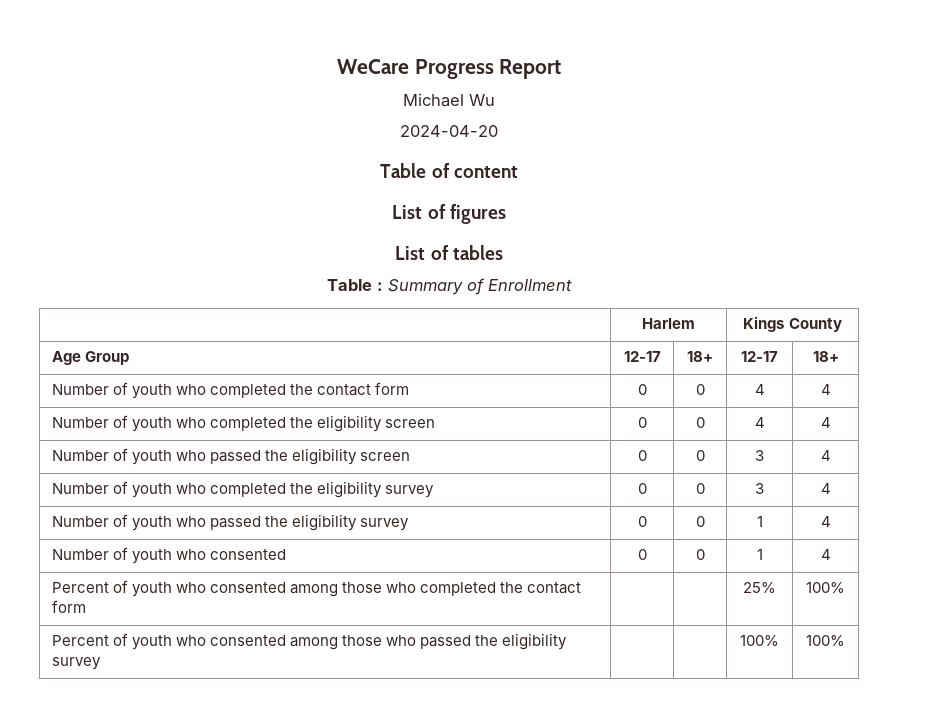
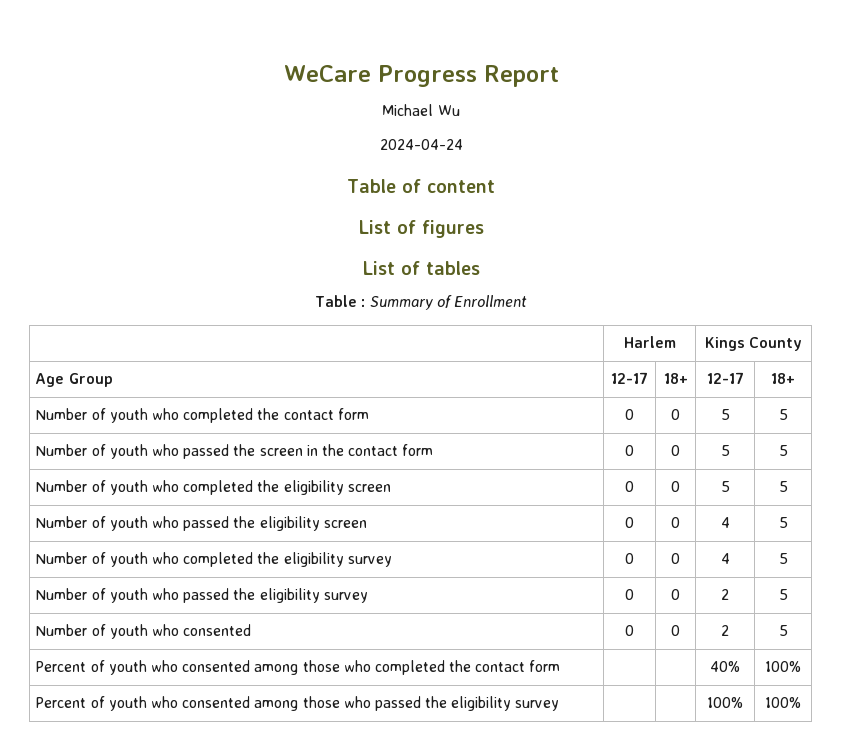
[400,125,498,137] 2024-04-20 -> [379,139,463,150] 2024-04-24
[754,384,765,395] [820,384,831,395] 4 | 4 -> [720,409,730,420] [778,409,788,420] [35,444,434,459] [625,445,634,456] [671,445,680,456] [720,445,730,456] [778,445,788,456] 5 | 5 // Number of youth who passed the screen in the contact form | 0 | 0 | 5 | 5
[754,417,765,428] [820,417,831,428] 4 | 4 -> [720,481,730,492] [778,481,788,492] 5 | 5
[755,450,764,461] [820,450,831,461] 3 | 4 -> [720,517,730,528] [778,517,788,528] 4 | 5
[755,483,764,494] [820,483,831,494] 3 | 4 -> [720,553,730,564] [778,553,788,564] 4 | 5
[756,516,763,527] [820,516,831,527] 1 | 4 -> [721,589,729,600] [778,589,788,600] 2 | 5
[756,549,763,560] [820,549,831,560] 1 | 4 -> [721,625,729,636] [778,625,788,636] 2 | 5
[743,582,776,593] 25% -> [710,661,740,672] 40%

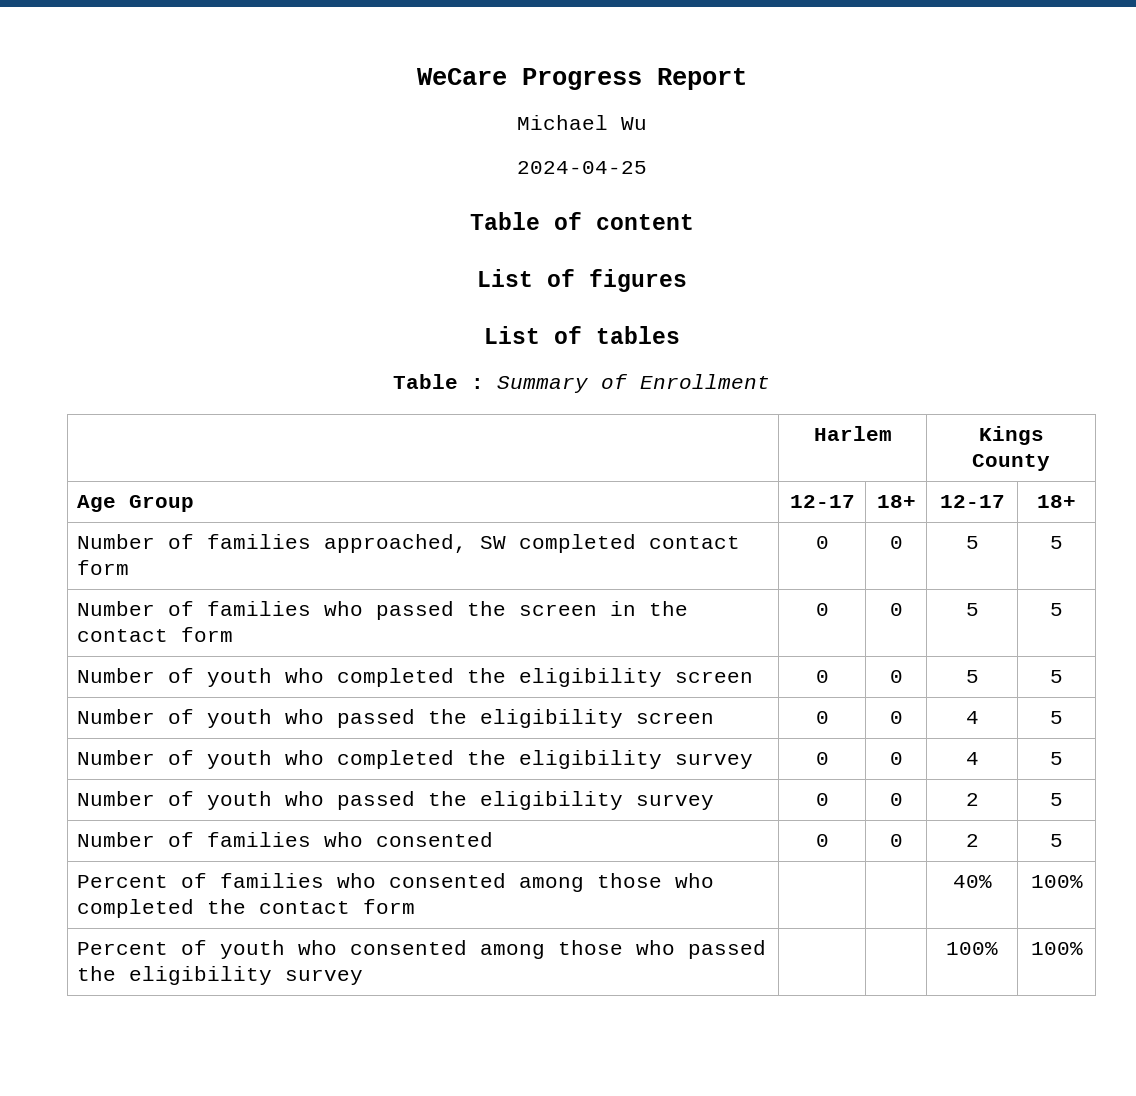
[379,139,463,150] 2024-04-24 -> [516,161,647,174] 2024-04-25
[109,408,369,423] [625,409,634,420] [671,409,680,420] [720,409,730,420] [778,409,788,420] [35,444,148,459] youth who completed the contact form | 0 | 0 | 5 | 5 // Number of youth -> [207,534,741,553] [77,560,130,575] [815,536,829,549] [889,536,903,549] [965,536,979,549] [1050,536,1063,549] [77,601,312,616] families approached, SW completed contact form | 0 | 0 | 5 | 5 // Number of families
[109,624,148,639] youth -> [207,832,312,847] families
[108,660,147,675] youth -> [220,873,325,888] families

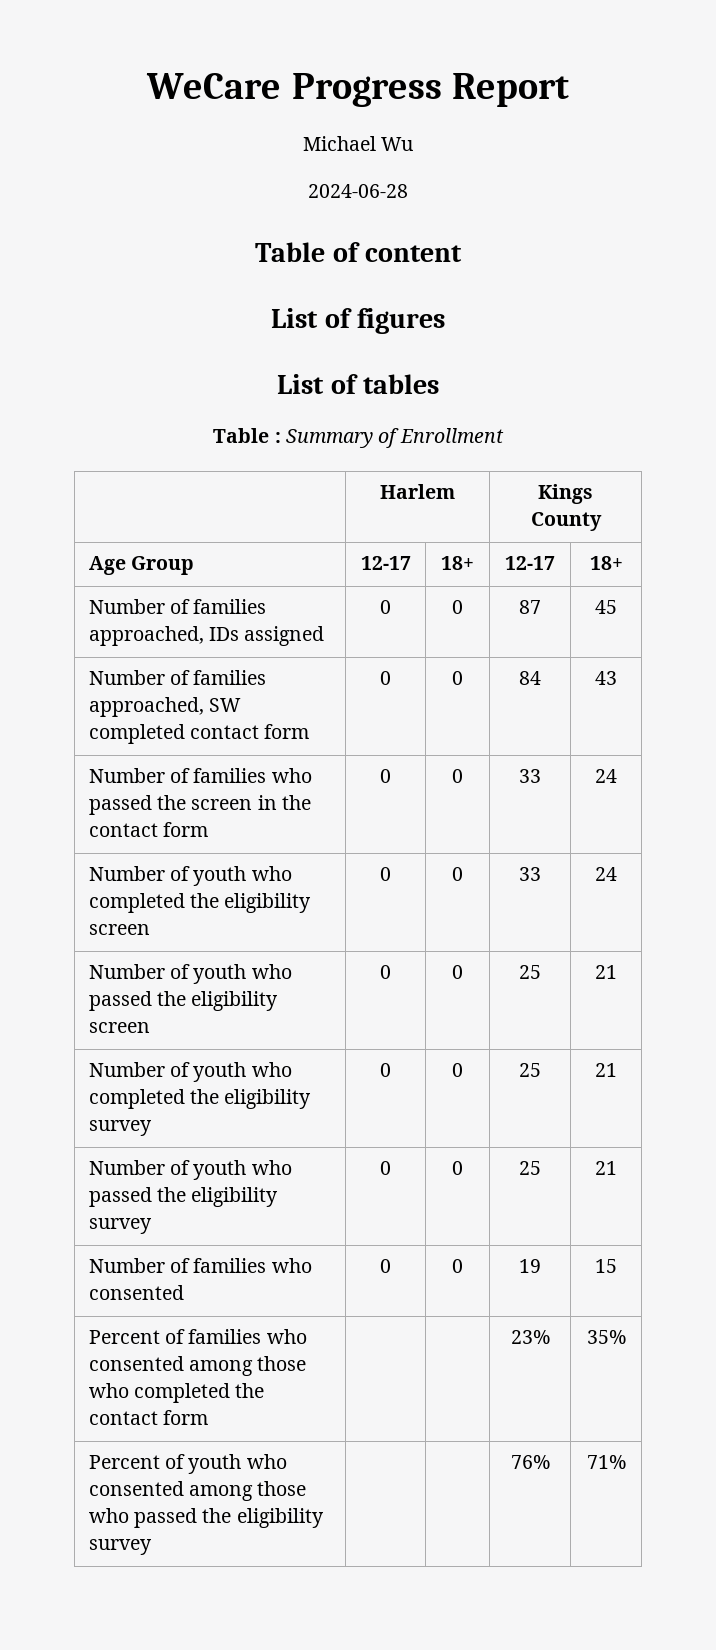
[516,161,647,174] 2024-04-25 -> [308,184,408,198] 2024-06-28
(1076, 501) none -> [88,599,267,614] [88,626,325,646] [380,600,391,614] [452,600,463,614] [519,600,541,614] [595,600,617,614] // Number of families approached, IDs assigned | 0 | 0 | 87 | 45
[965,536,979,549] [1050,536,1063,549] 5 | 5 -> [519,671,541,685] [595,671,617,685] 84 | 43
[965,603,979,616] [1050,603,1063,616] 5 | 5 -> [519,769,541,783] [595,769,617,783] 33 | 24
[965,670,979,683] [1050,670,1063,683] 5 | 5 -> [519,867,541,881] [595,867,617,881] 33 | 24
[965,711,979,724] [1050,711,1063,724] 4 | 5 -> [519,965,541,979] [595,965,617,979] 25 | 21
[965,752,979,765] [1050,752,1063,765] 4 | 5 -> [519,1063,541,1077] [595,1063,617,1077] 25 | 21
[965,793,979,806] [1050,793,1063,806] 2 | 5 -> [519,1161,541,1175] [595,1161,617,1175] 25 | 21
[965,834,979,847] [1050,834,1063,847] 2 | 5 -> [519,1259,541,1273] [595,1259,617,1273] 19 | 15
[952,875,992,888] [1030,875,1083,888] 40% | 100% -> [510,1330,550,1344] [586,1330,626,1344] 23% | 35%
[946,942,998,955] [1030,942,1083,955] 100% | 100% -> [510,1455,550,1469] [586,1455,626,1469] 76% | 71%

